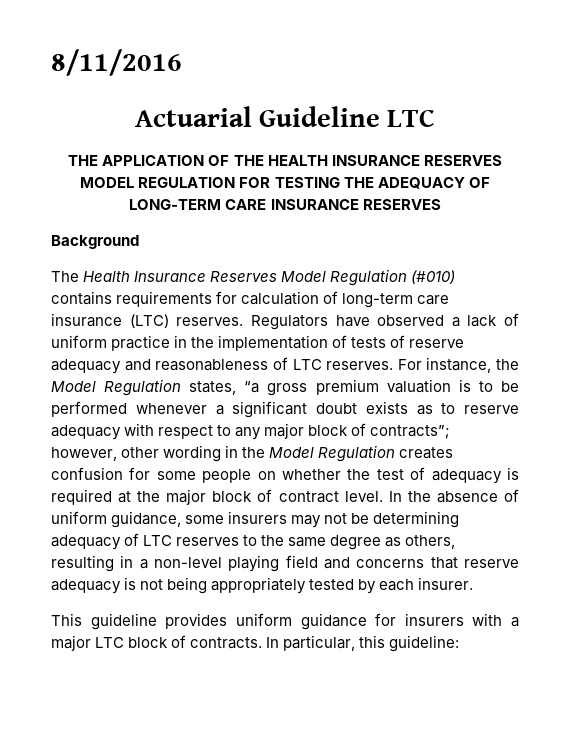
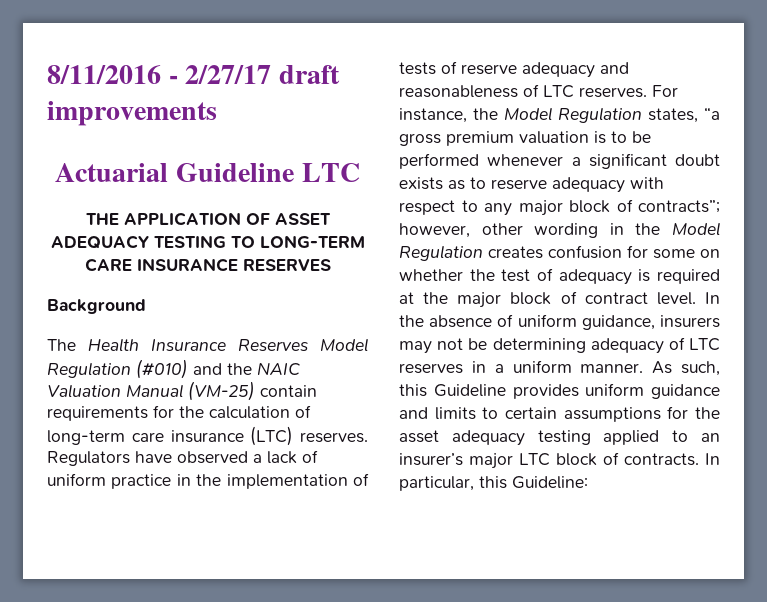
(182, 62) none -> [168,65,340,84] [47,101,217,126] - 2/27/17 draft improvements
[233,155,502,166] [80,177,490,189] THE HEALTH INSURANCE RESERVES MODEL REGULATION FOR TESTING THE ADEQUACY OF -> [274,213,331,225] [50,235,255,249] ASSET ADEQUACY TESTING TO
[51,291,112,305] contains -> [193,362,301,376] [47,381,317,401] and the NAIC Valuation Manual (VM-25) contain
(238, 297) none -> [179,406,204,418] the
[202,469,252,483] people -> (695, 254) none
[185,515,225,524] some -> (655, 322) none
[243,535,456,550] [51,555,519,572] [51,577,474,594] [51,613,519,630] to the same degree as others, resulting in a non-level playing field and concerns that reserve adequacy is not being appropriately tested by each insurer. // This guideline provides uniform guidance for insurers with a -> [471,360,720,376] [399,383,720,399] [399,406,720,422] [399,430,720,446] [399,453,463,466] in a uniform manner. As such, this Guideline provides uniform guidance and limits to certain assumptions for the asset adequacy testing applied to an insurer’s
[389,635,460,652] guideline: -> [512,476,588,489] Guideline:

